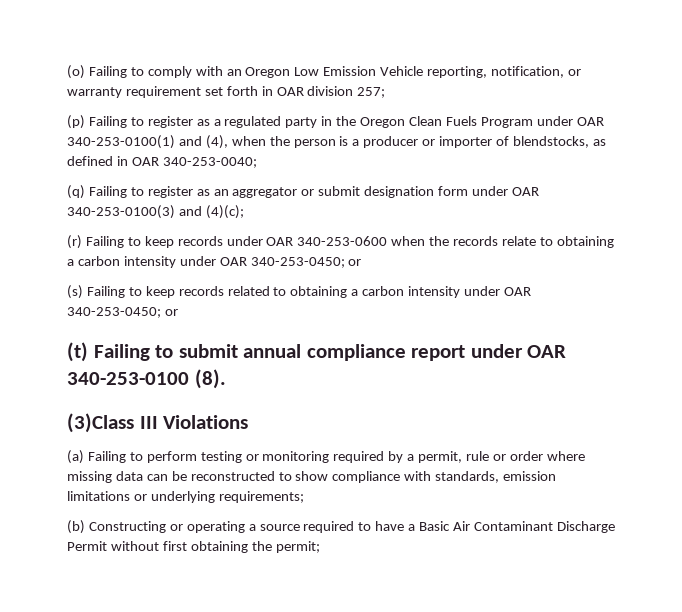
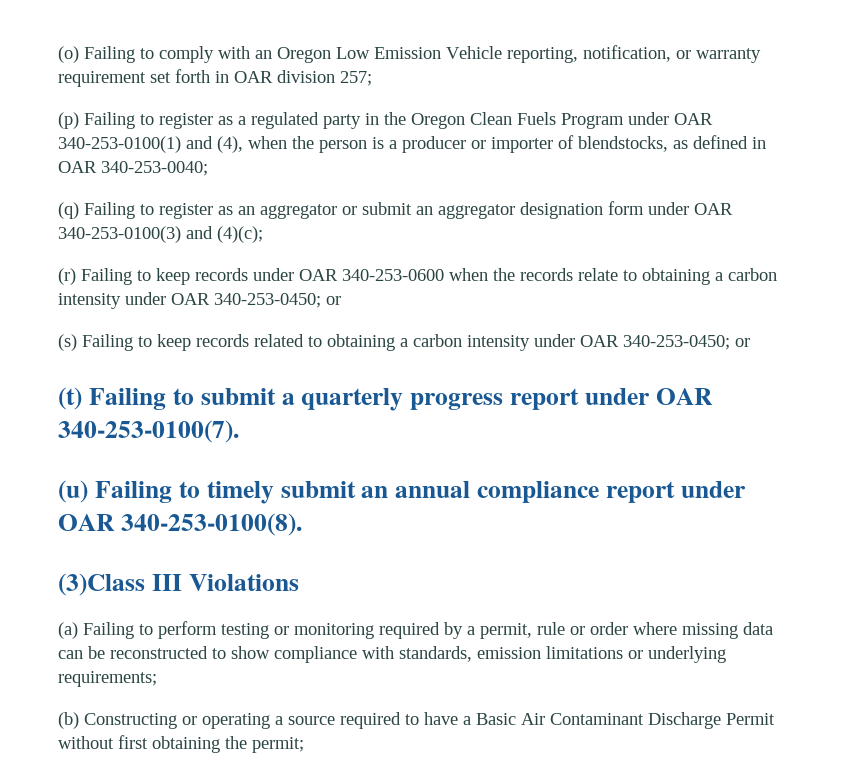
(361, 191) none -> [416,204,515,219] an aggregator
(238, 351) none -> [281,388,713,411] [58,420,239,443] [58,480,389,504] a quarterly progress report under OAR 340-253-0100(7). // (u) Failing to timely submit an
[67,369,226,389] 340-253-0100 (8). -> [120,513,302,536] 340-253-0100(8).

